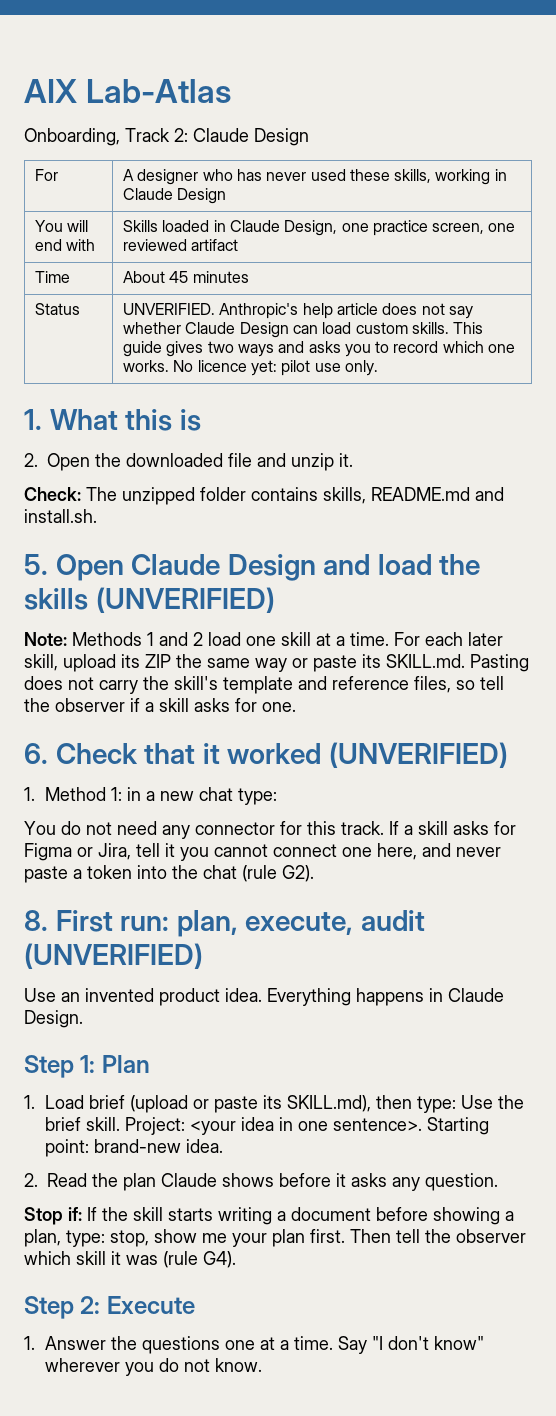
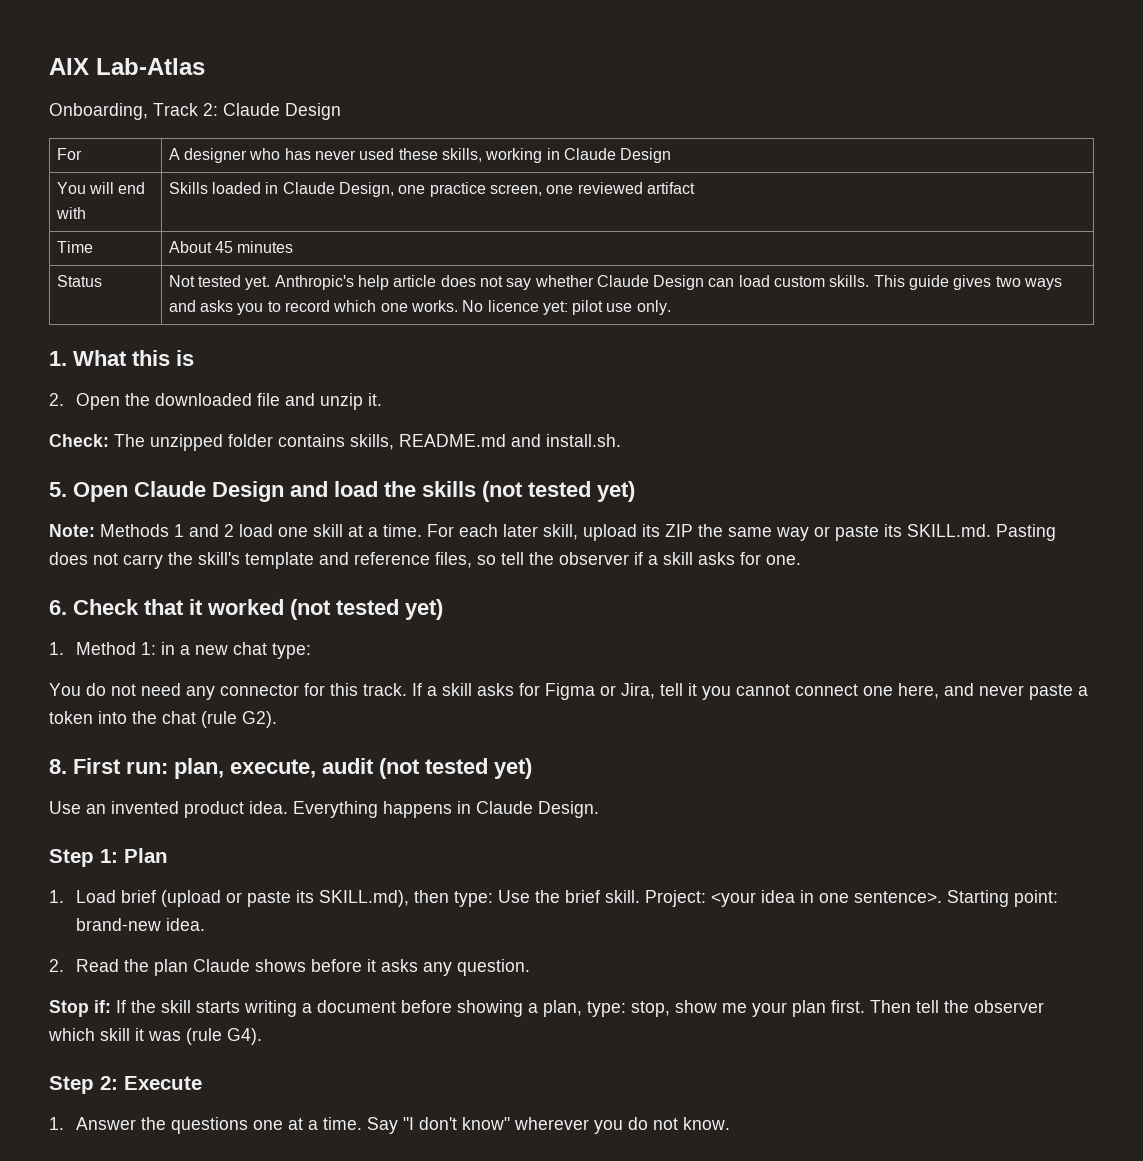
[122,303,215,315] UNVERIFIED. -> [168,275,271,290] Not tested yet.
[95,587,275,613] (UNVERIFIED) -> [482,481,635,502] (not tested yet)
[328,742,508,768] (UNVERIFIED) -> [290,599,443,620] (not tested yet)
[24,943,203,969] (UNVERIFIED) -> [379,758,532,779] (not tested yet)

